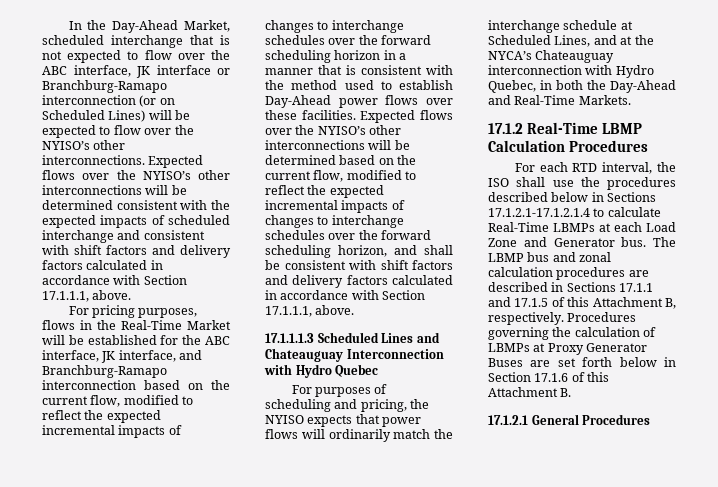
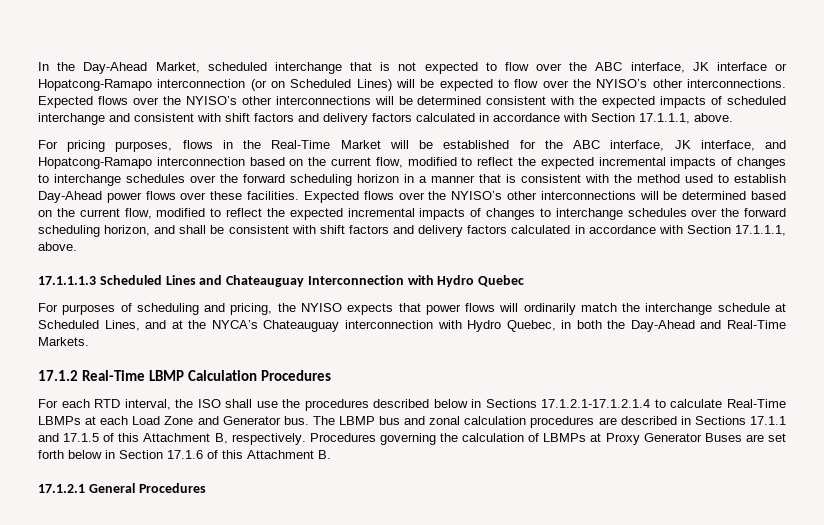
[42,80,167,93] Branchburg-Ramapo -> [38,79,152,91] Hopatcong-Ramapo
[42,365,167,378] Branchburg-Ramapo -> [38,157,152,169] Hopatcong-Ramapo

